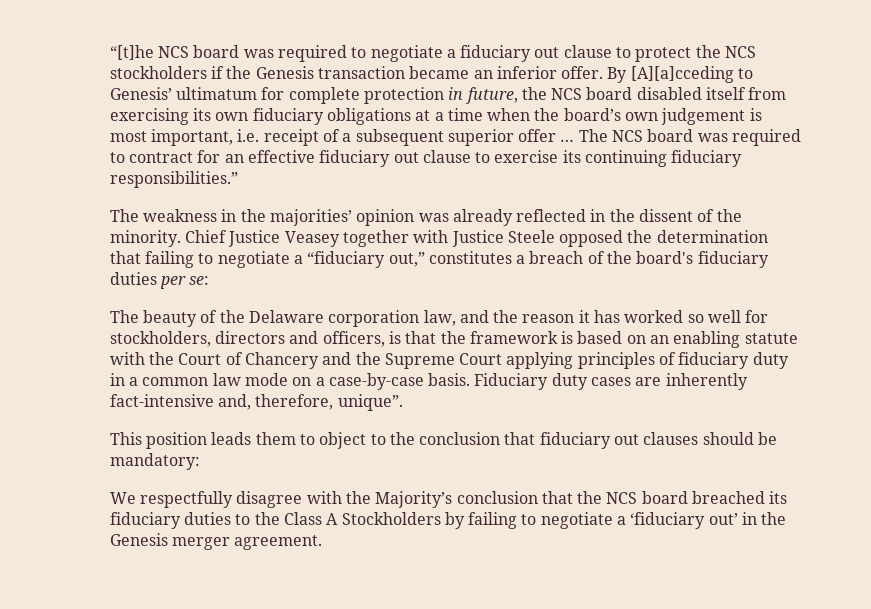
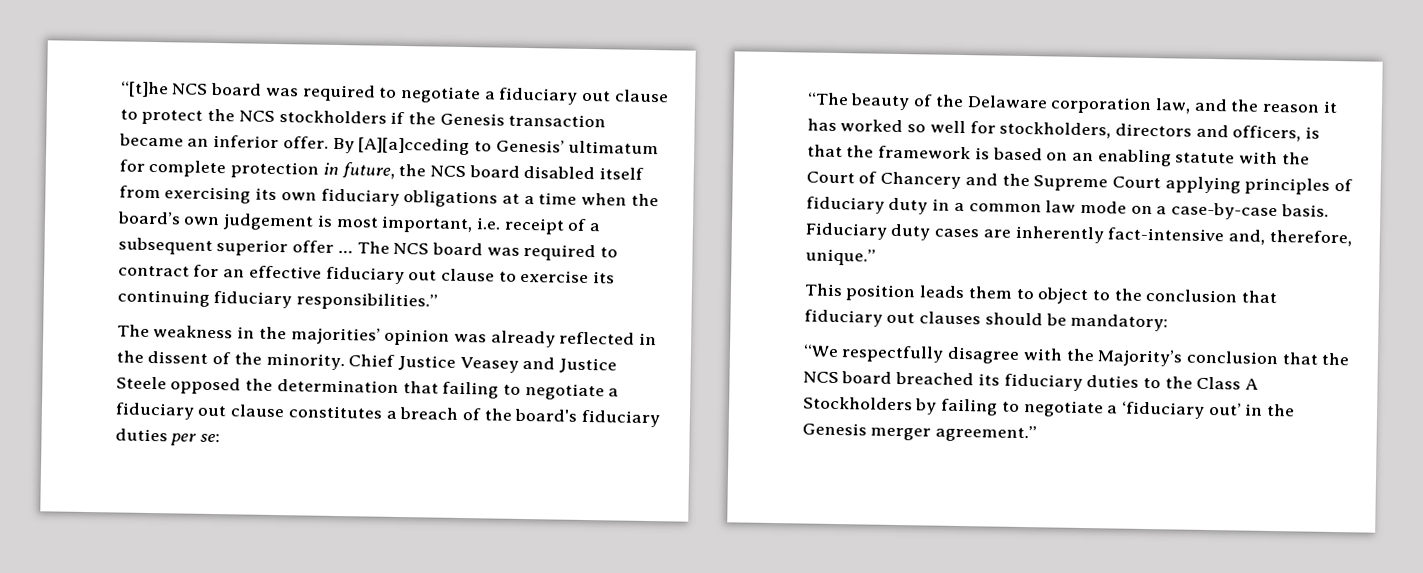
[342,230,449,247] together with -> [522,356,556,370] and
[307,251,425,268] “fiduciary out,” -> [114,402,286,420] fiduciary out clause
[109,310,139,323] The -> [806,92,849,106] “The
[337,394,403,411] unique”. -> [804,248,876,266] unique.”
[109,492,136,504] We -> [802,344,839,358] “We
[234,535,323,550] agreement. -> [935,424,1038,443] agreement.”

